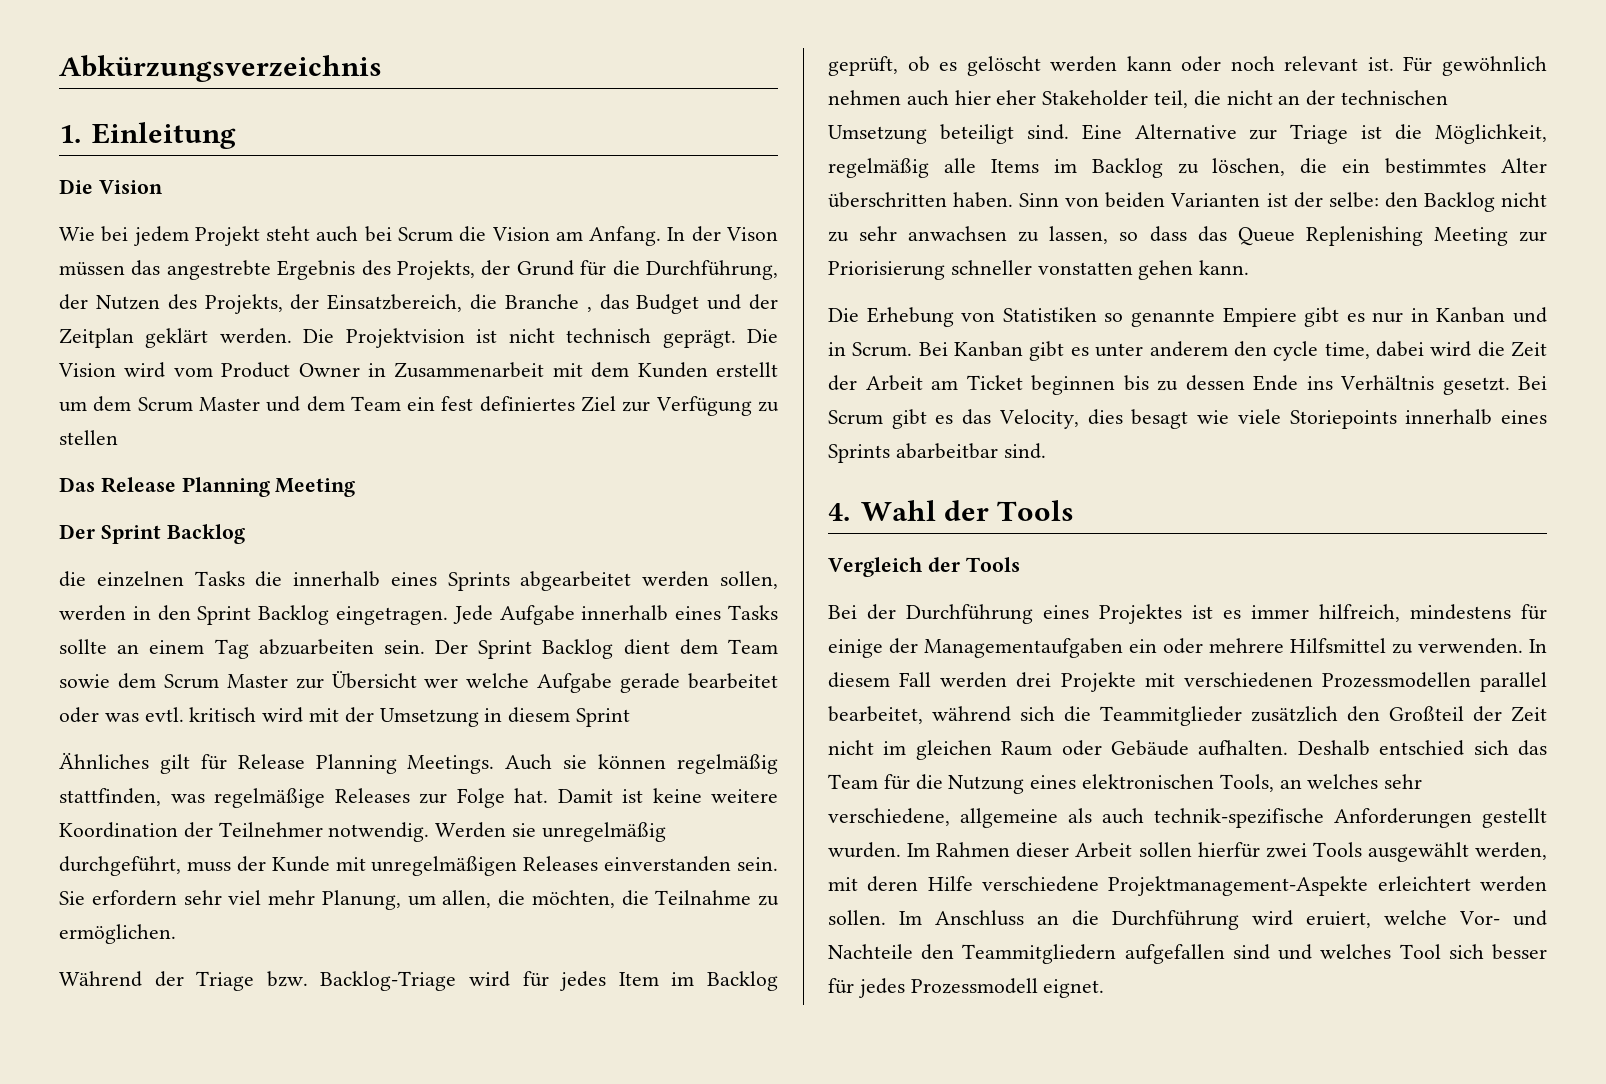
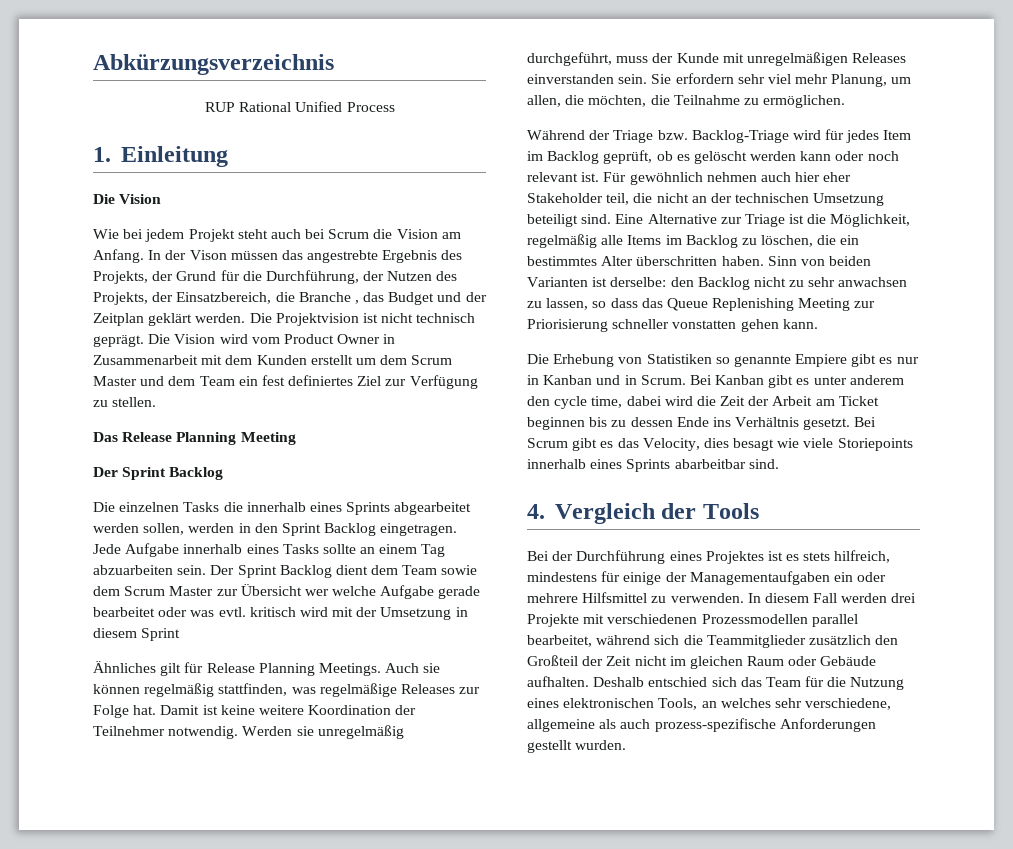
(382, 68) none -> [204,101,395,112] // RUP Rational Unified Process
[59,430,118,445] stellen -> [112,397,157,407] stellen.
[59,571,86,587] die -> [93,502,115,512] Die
[1293,192,1379,208] der selbe: -> [610,277,667,287] derselbe:
[860,500,1074,521] Wahl der Tools // -> (545, 511) none
[1251,605,1309,619] immer -> [803,552,831,561] stets
[1154,808,1324,828] technik-spezifische -> [654,718,776,732] prozess-spezifische
[907,842,1547,862] [828,876,1547,896] [828,910,1547,930] [828,944,1547,964] [828,978,1105,998] Im Rahmen dieser Arbeit sollen hierfür zwei Tools ausgewählt werden, mit deren Hilfe verschiedene Projektmanagement-Aspekte erleichtert werden sollen. Im Anschluss an die Durchführung wird eruiert, welche Vor- und Nachteile den Teammitgliedern aufgefallen sind und welches Tool sich besser für jedes Prozessmodell eignet. -> (627, 745) none

